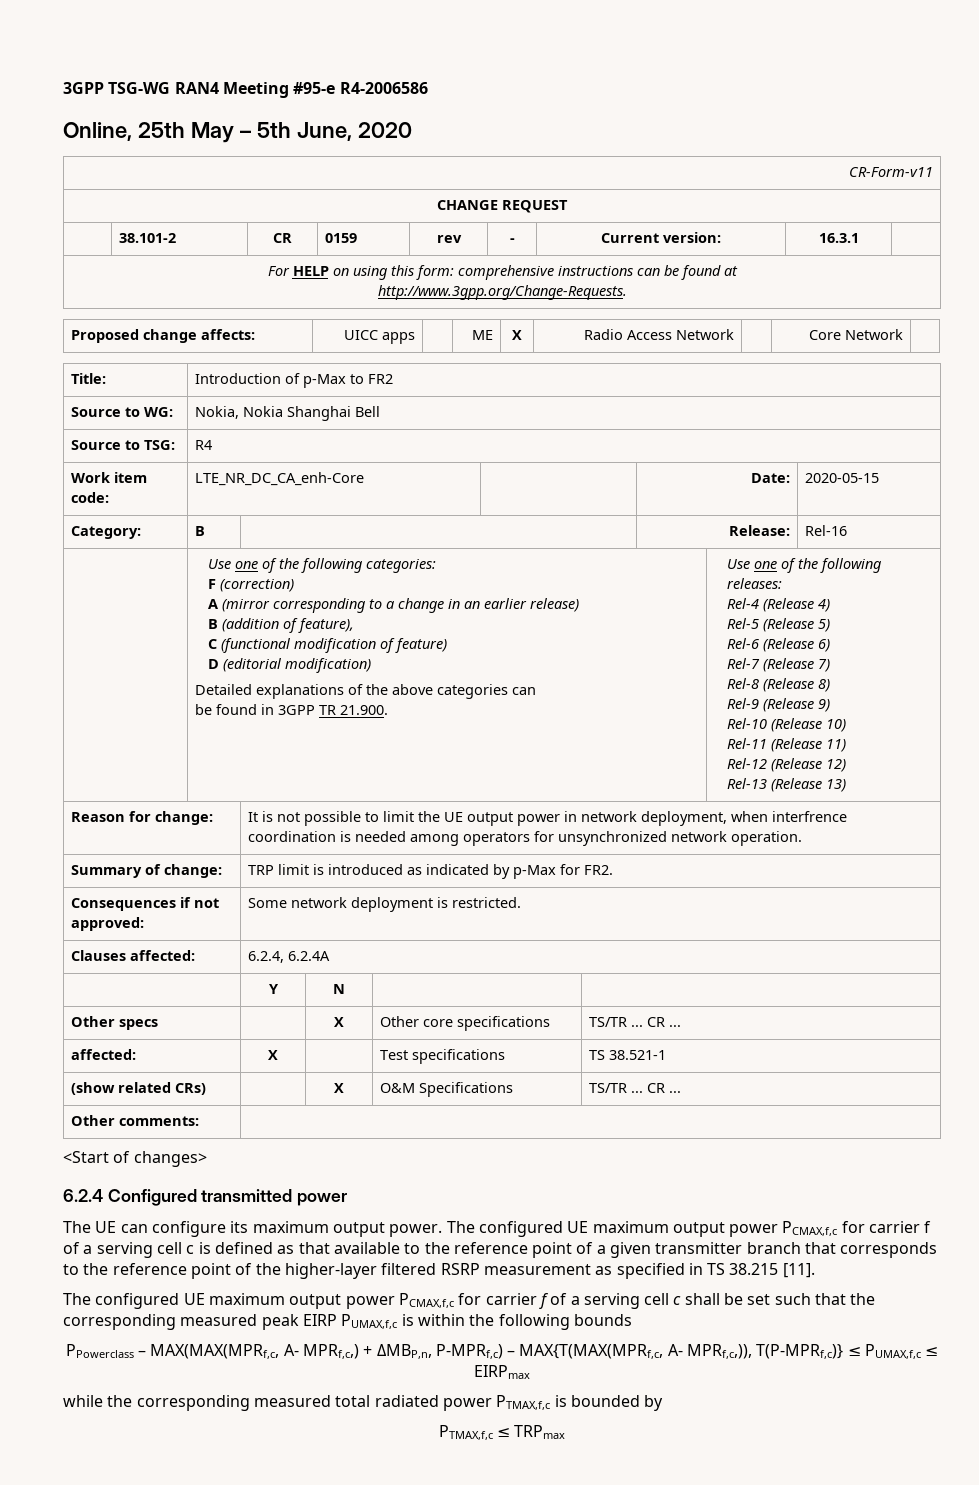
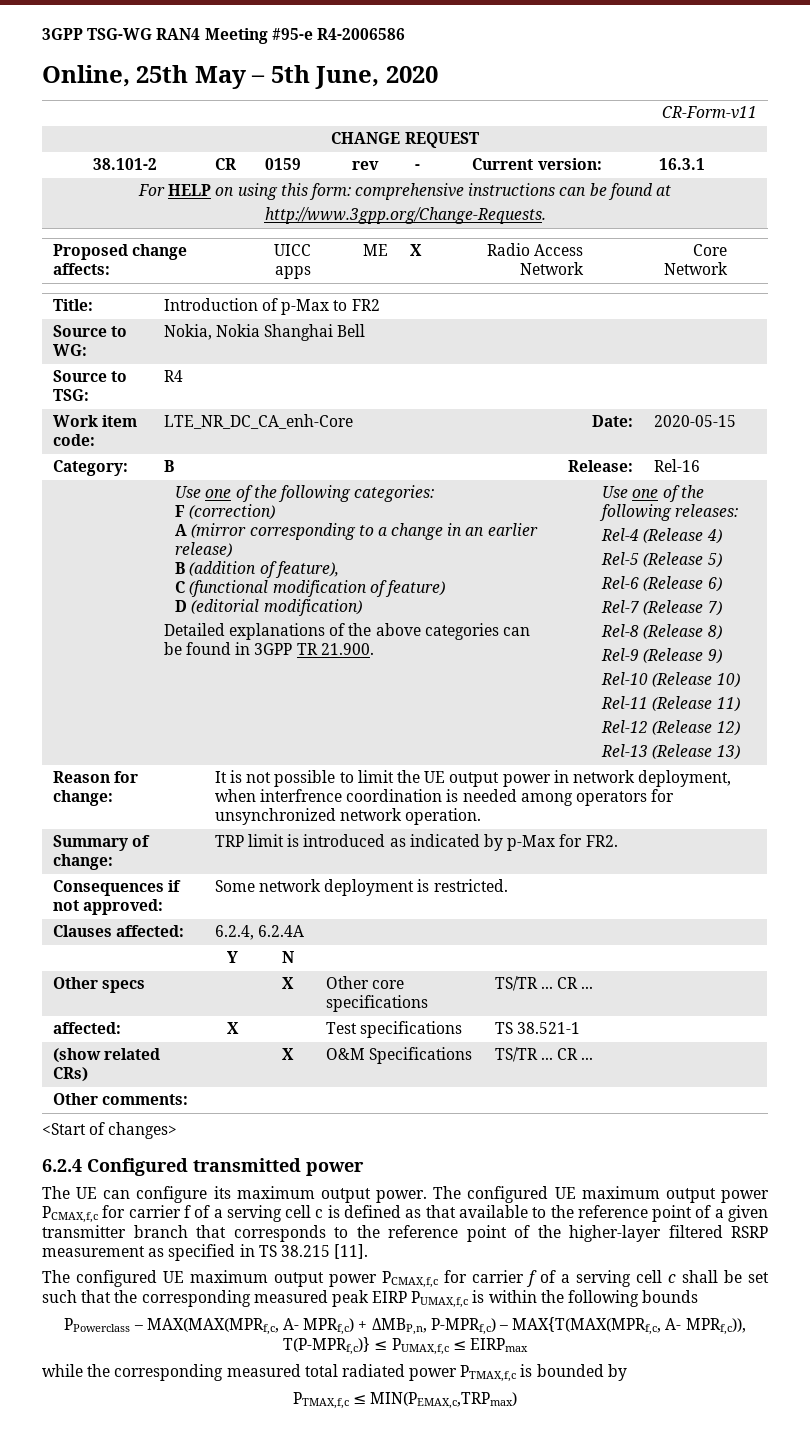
[302,1344,359,1359] MPRf,c,) -> [303,1318,355,1335] MPRf,c)
[687,1344,753,1359] MPRf,c,)), -> [685,1318,746,1335] MPRf,c)),
[514,1425,566,1439] TRPmax -> [370,1392,518,1409] MIN(PEMAX,c,TRPmax)

